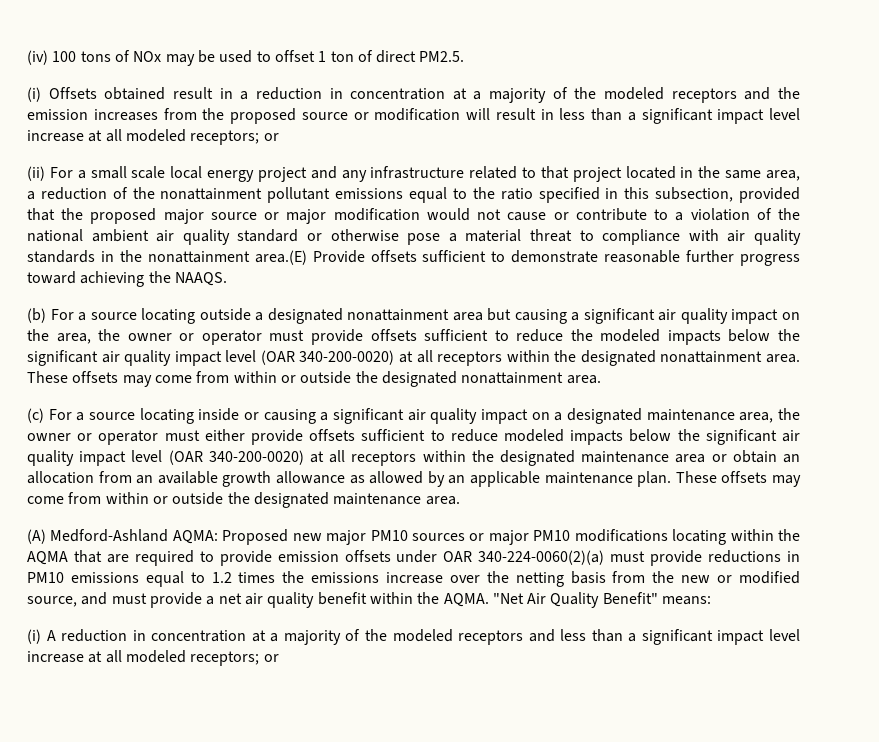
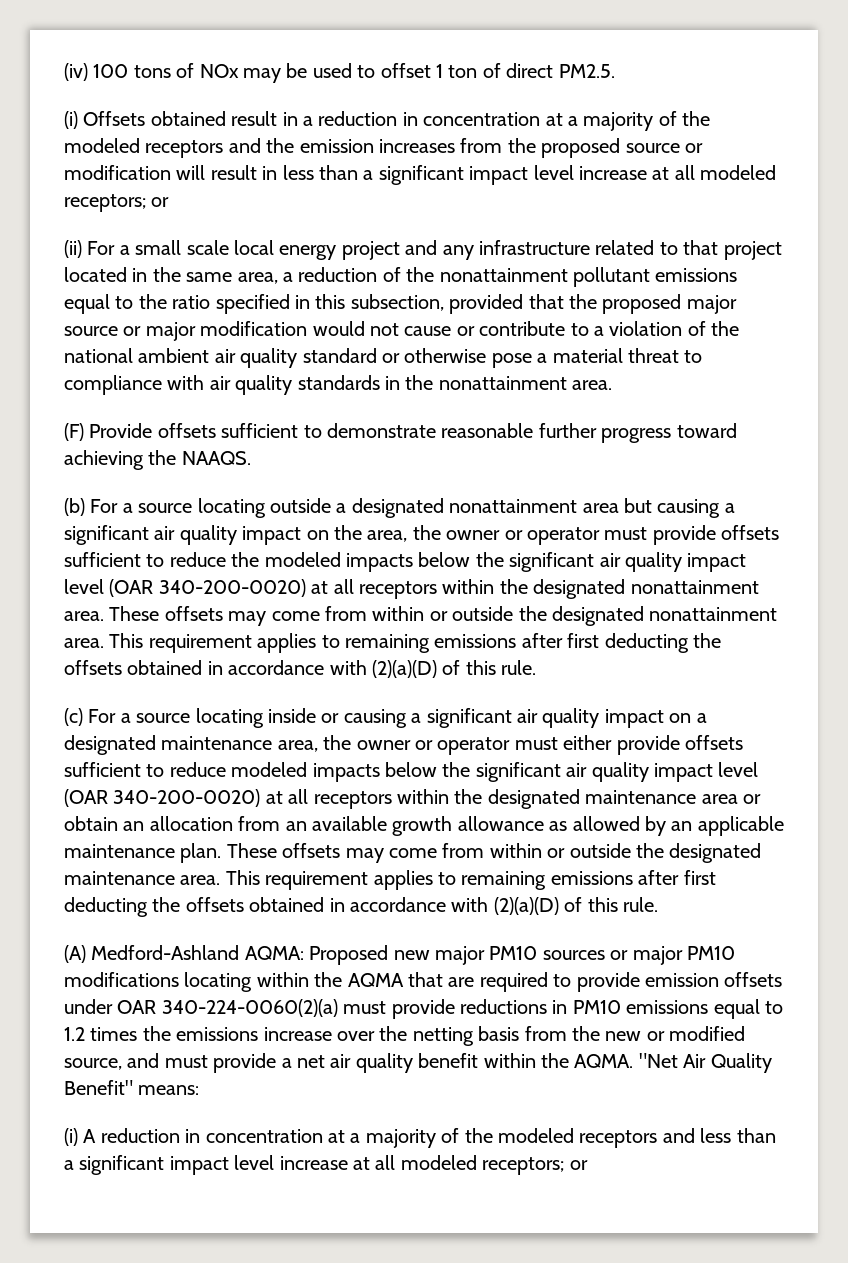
[254,250,307,265] area.(E) -> [572,380,613,390] [64,423,84,441] area. // (F)
(601, 379) none -> [109,633,721,653] [64,660,537,678] This requirement applies to remaining emissions after first deducting the offsets obtained in accordance with (2)(a)(D) of this rule.
(460, 500) none -> [225,870,716,890] [64,897,658,917] This requirement applies to remaining emissions after first deducting the offsets obtained in accordance with (2)(a)(D) of this rule.

